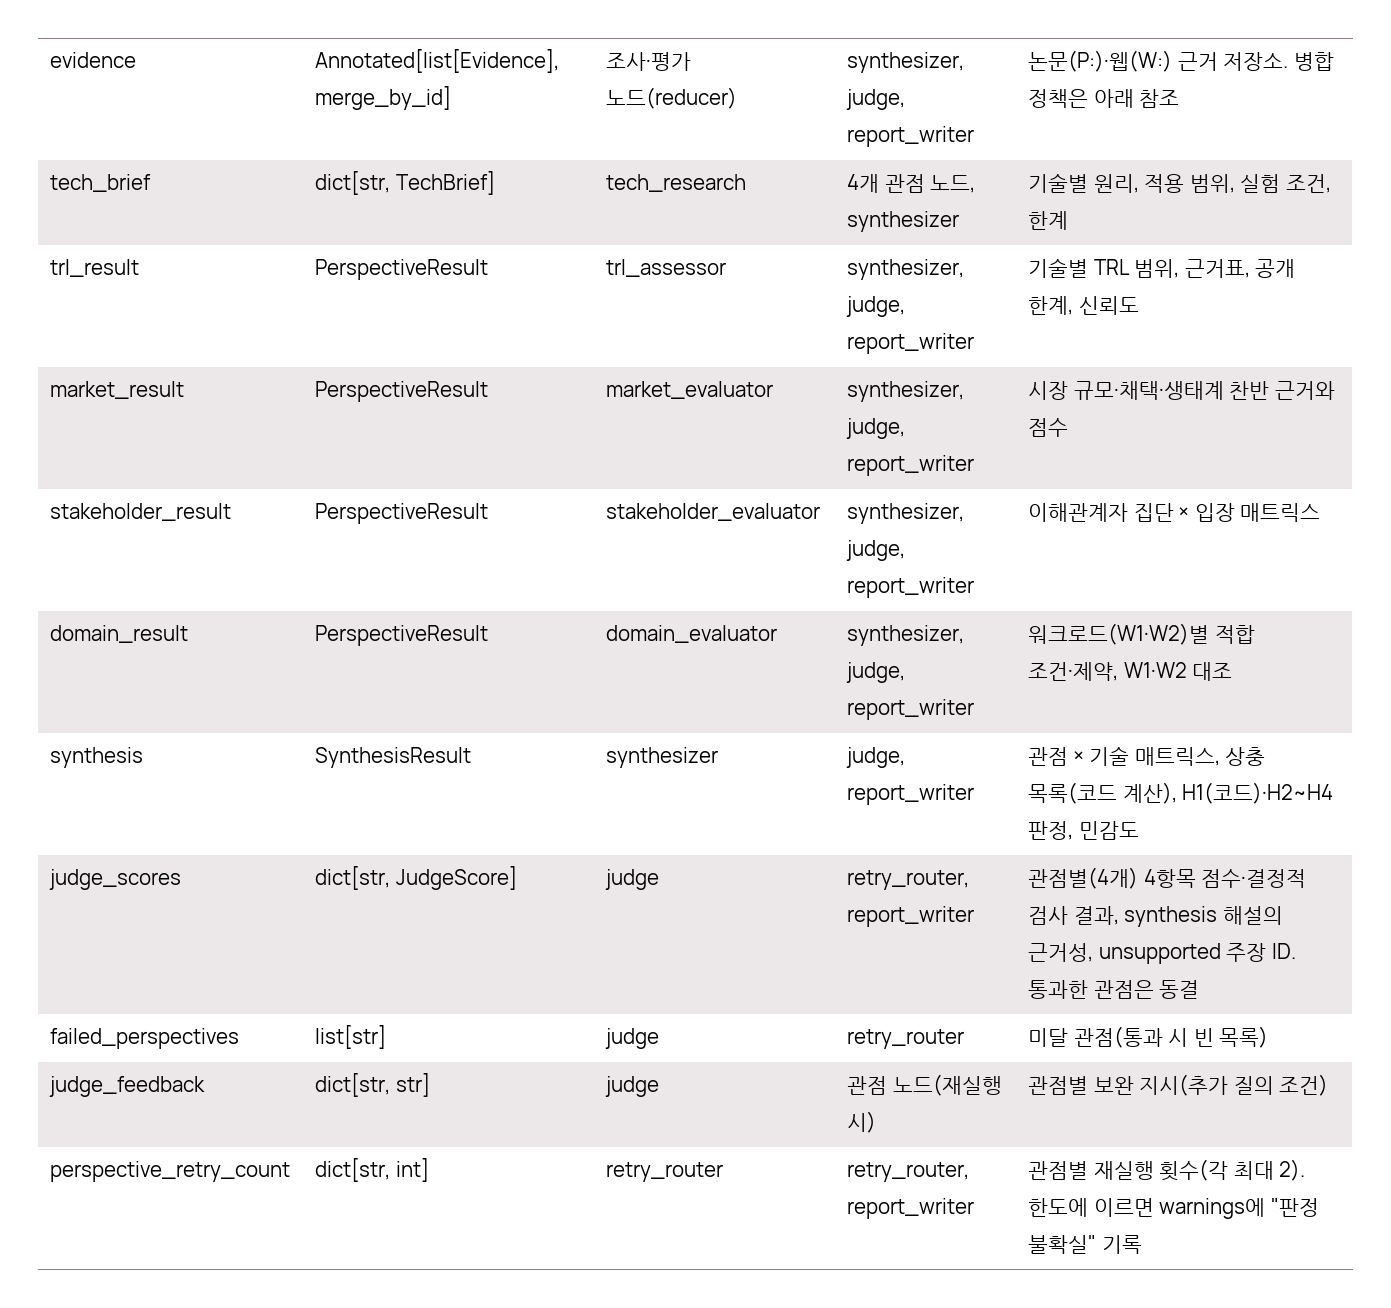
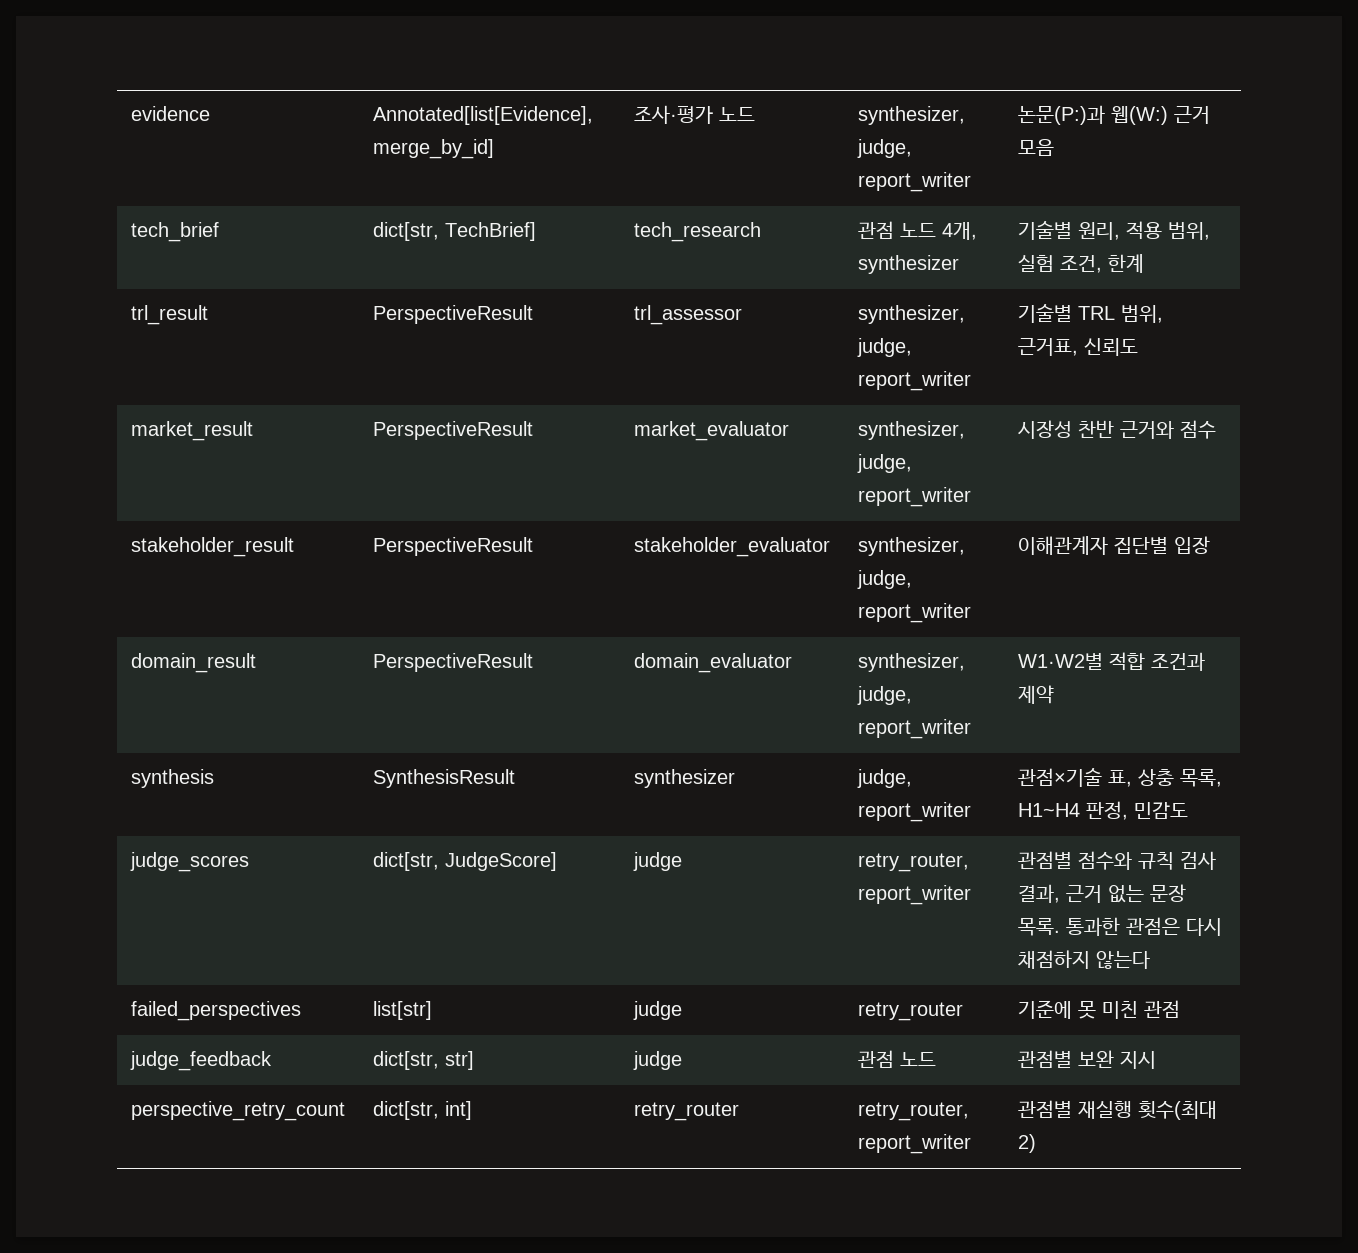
[606,87,738,109] [847,52,965,73] [846,89,906,110] [847,126,975,147] [1028,50,1334,72] [1028,89,1180,108] 노드(reducer) | synthesizer, judge, report_writer | 논문(P:)·웹(W:) 근거 저장소. 병합 정책은 아래 참조 -> [718,107,755,121] [857,106,965,125] [856,139,912,158] [857,172,971,192] [1017,105,1210,125] [1017,139,1054,156] 노드 | synthesizer, judge, report_writer | 논문(P:)과 웹(W:) 근거 모음
[847,174,976,193] 4개 관점 노드, -> [857,221,977,240] 관점 노드 4개,
[1255,259,1296,278] [1028,296,1074,315] 공개 한계, -> (1078, 347) none
[1028,381,1224,400] 시장 규모·채택·생태계 -> [1017,420,1072,439] 시장성
[1133,503,1190,522] 집단 × -> [1113,537,1168,554] 집단별
[1240,503,1321,522] 매트릭스 -> (1210, 545) none
[1028,623,1255,645] [1028,662,1233,681] 워크로드(W1·W2)별 적합 조건·제약, W1·W2 대조 -> [1017,652,1205,671] [1017,685,1054,704] W1·W2별 적합 조건과 제약
[1028,746,1266,766] [1028,782,1334,804] 관점 × 기술 매트릭스, 상충 목록(코드 계산), H1(코드)·H2~H4 -> [1017,768,1222,787] [1017,803,1080,817] 관점×기술 표, 상충 목록, H1~H4
[1028,867,1307,889] [1028,906,1283,927] [1028,943,1296,964] [1028,980,1200,999] 관점별(4개) 4항목 점수·결정적 검사 결과, synthesis 해설의 근거성, unsupported 주장 ID. 통과한 관점은 동결 -> [1017,851,1216,870] [1017,884,1186,903] [1017,917,1222,936] [1017,950,1150,969] 관점별 점수와 규칙 검사 결과, 근거 없는 문장 목록. 통과한 관점은 다시 채점하지 않는다
[1028,1026,1269,1048] 미달 관점(통과 시 빈 목록) -> [1017,1000,1180,1019] 기준에 못 미친 관점
[892,1074,1002,1096] [847,1111,877,1133] 노드(재실행 시) -> [899,1052,936,1066] 노드
[1139,1074,1329,1096] 지시(추가 질의 조건) -> [1119,1051,1156,1069] 지시
[1159,1159,1306,1181] [1028,1198,1319,1219] [1028,1235,1142,1254] 횟수(각 최대 2). 한도에 이르면 warnings에 "판정 불확실" 기록 -> [1137,1101,1217,1120] [1017,1134,1036,1153] 횟수(최대 2)

